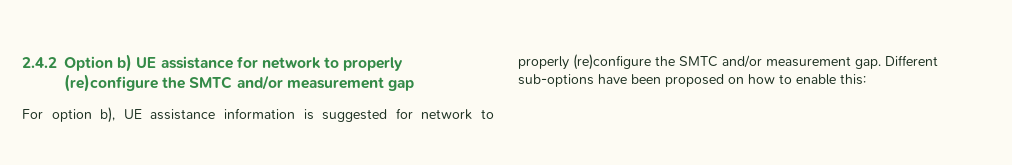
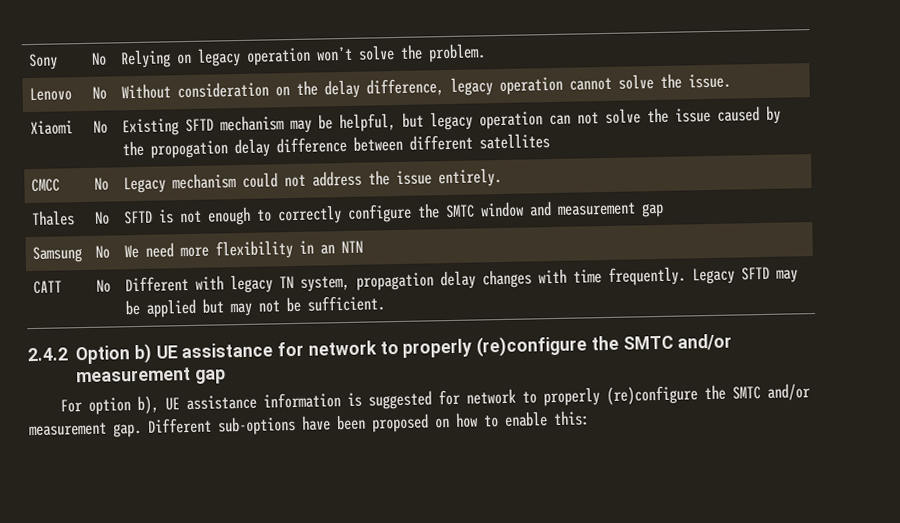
(22, 62) none -> [27,53,58,71] [90,52,107,66] [119,43,486,69] [28,87,72,102] [91,86,107,100] [120,73,731,100] [29,120,73,136] [92,120,108,134] [121,105,781,137] [121,133,550,159] [30,178,60,193] [93,177,109,191] [122,167,502,194] [30,210,75,227] [93,211,110,225] [122,201,664,226] [31,246,82,264] [94,245,110,259] [123,240,363,260] [32,280,62,295] [95,279,111,293] [124,266,798,294] [124,295,385,318] Sony | No | Relying on legacy operation won’t solve the problem. // Lenovo | No | Without consideration on the delay difference, legacy operation cannot solve the issue. // Xiaomi | No | Existing SFTD mechanism may be helpful, but legacy operation can not solve the issue caused by the propogation delay difference between different satellites // CMCC | No | Legacy mechanism could not address the issue entirely. // Thales | No | SFTD is not enough to correctly configure the SMTC window and measurement gap // Samsung | No | We need more flexibility in an NTN // CATT | No | Different with legacy TN system, propagation delay changes with time frequently. Legacy SFTD may be applied but may not be sufficient. //

